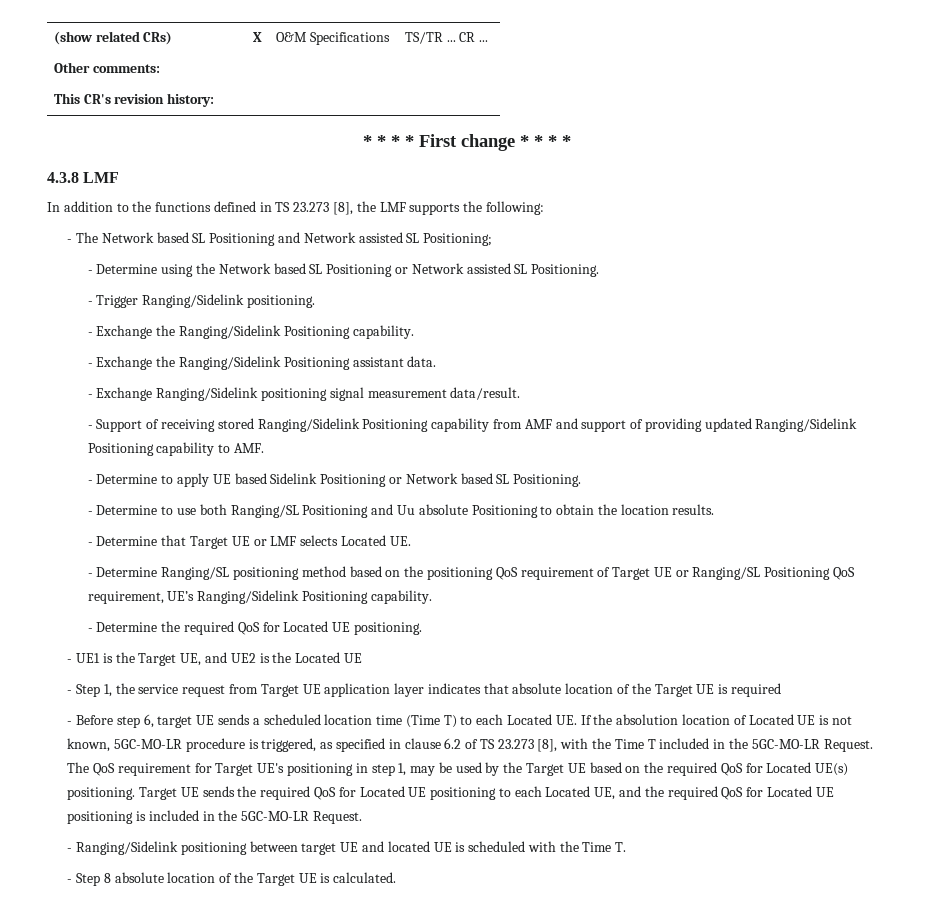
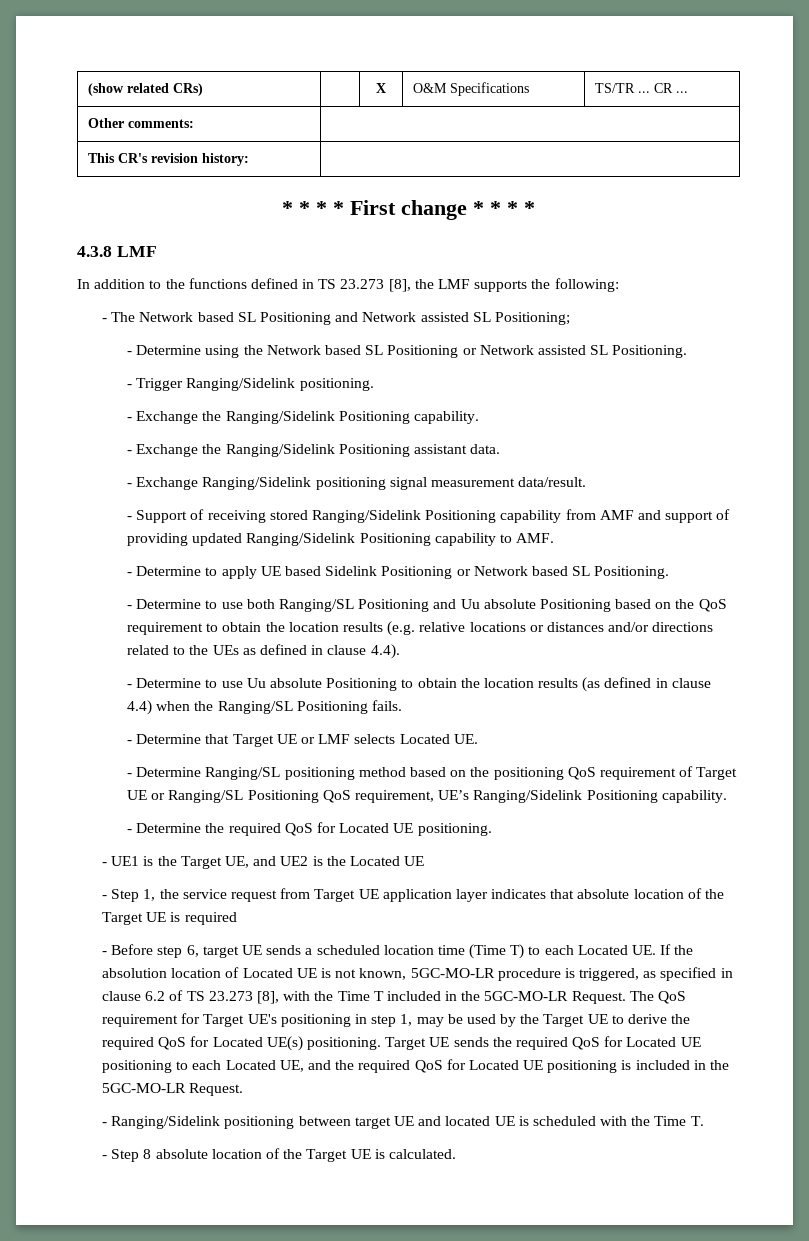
[540,504,715,515] to obtain the location results. -> [615,599,727,612] [127,621,714,636] [127,644,400,659] [127,677,711,692] [127,700,402,715] based on the QoS requirement to obtain the location results (e.g. relative locations or distances and/or directions related to the UEs as defined in clause 4.4). // - Determine to use Uu absolute Positioning to obtain the location results (as defined in clause 4.4) when the Ranging/SL Positioning fails.
[589,762,641,773] based on -> [611,1014,667,1024] to derive

